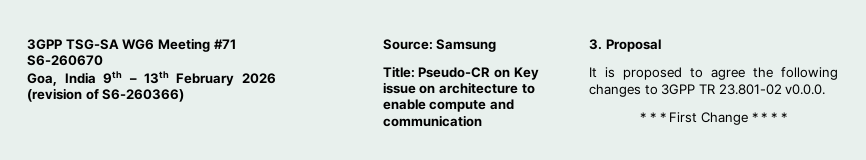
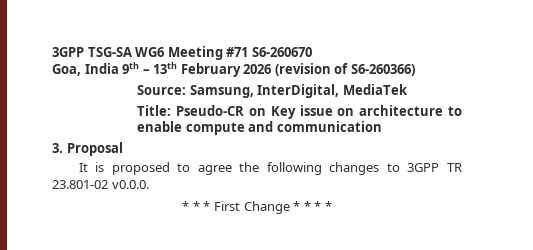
[436,39,497,52] Samsung -> [189,84,408,98] Samsung, InterDigital, MediaTek

